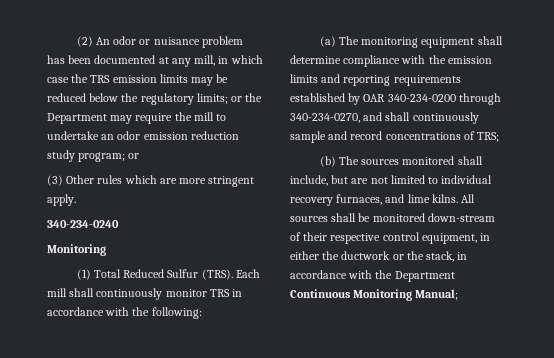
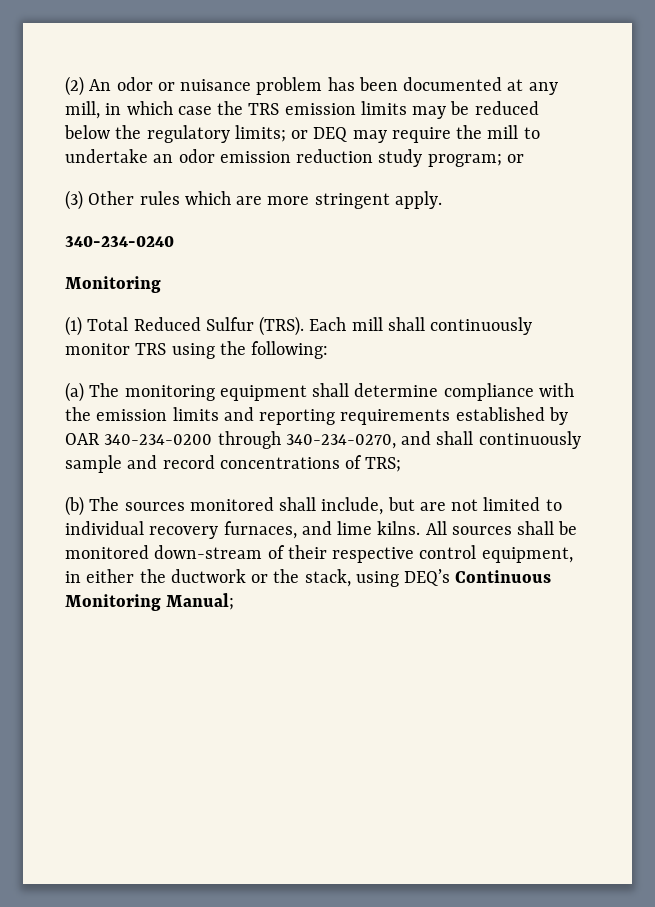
[245,93,263,102] [47,113,107,124] the Department -> [313,127,348,142] DEQ
[232,289,243,297] [47,307,130,316] in accordance with -> [171,343,215,359] using
[457,252,468,260] [290,270,455,282] in accordance with the Department -> [355,569,451,587] using DEQ’s

